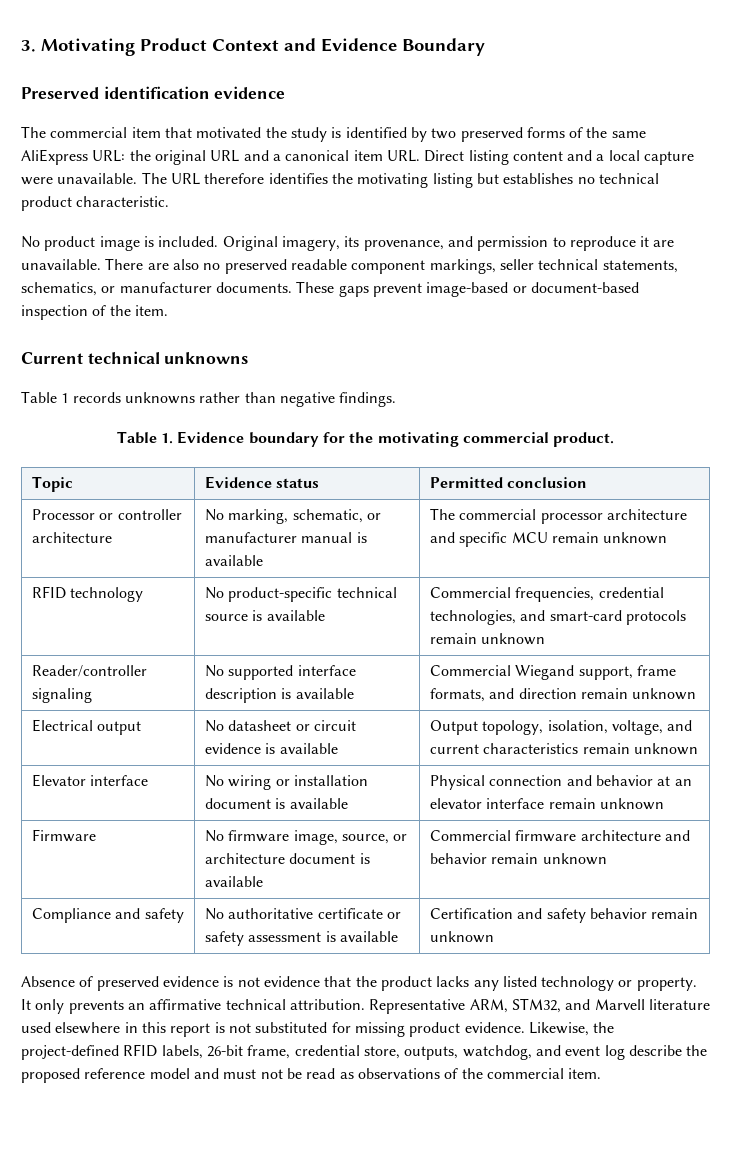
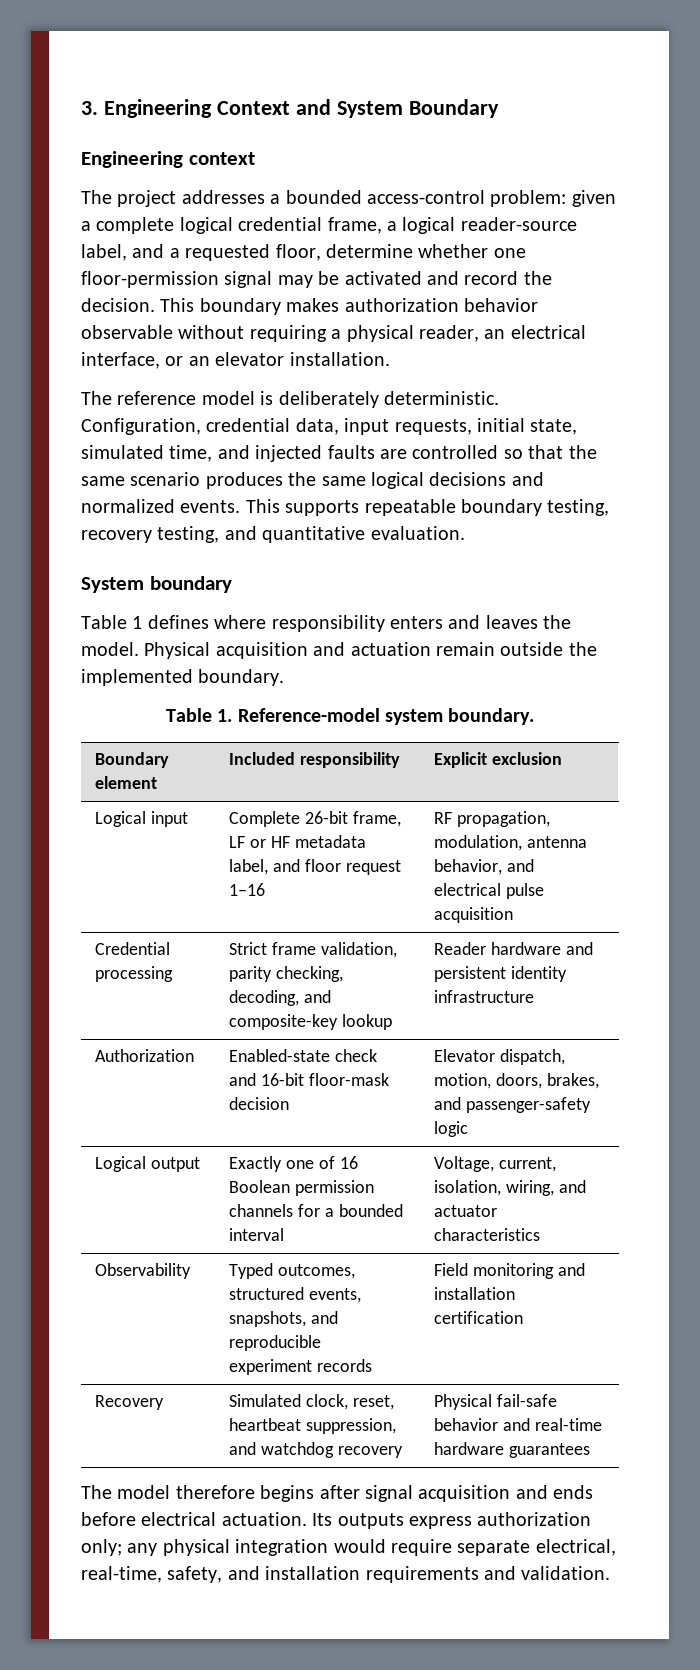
[41,38,207,56] Motivating Product -> [103,99,212,118] Engineering
[321,38,397,52] Evidence -> [336,101,403,118] System
[21,86,286,99] [21,126,646,142] [21,149,695,165] [21,172,659,188] [21,196,170,211] [21,236,675,251] [21,258,678,274] [21,281,639,297] [21,305,168,320] [21,351,249,364] [21,391,397,407] [116,431,615,447] [32,476,74,492] [205,476,320,489] [430,477,588,488] [32,509,182,520] [32,532,113,543] [205,509,381,524] [205,532,367,543] [205,555,264,566] [430,508,687,524] [430,532,668,547] [32,586,144,602] [205,587,397,602] [205,610,325,621] [430,587,664,602] [430,610,686,625] [430,633,546,645] [32,665,148,677] [32,688,93,703] [205,665,356,680] [205,688,354,703] [430,665,676,680] [430,688,697,702] [32,719,142,735] [205,720,356,732] [205,743,338,754] [430,720,693,735] [430,743,698,755] [32,774,149,787] [205,775,368,790] [205,798,348,809] [430,775,692,790] [430,798,664,810] [32,829,97,842] [205,830,408,845] [205,853,370,864] [205,876,264,887] [430,830,690,842] [430,853,607,865] [32,908,184,923] [205,908,401,920] [205,931,398,946] [430,908,699,923] [430,931,495,943] [21,976,697,991] [21,998,710,1014] [21,1022,615,1037] [21,1044,708,1060] [21,1068,602,1083] Preserved identification evidence // The commercial item that motivated the study is identified by two preserved forms of the same AliExpress URL: the original URL and a canonical item URL. Direct listing content and a local capture were unavailable. The URL therefore identifies the motivating listing but establishes no technical product characteristic. // No product image is included. Original imagery, its provenance, and permission to reproduce it are unavailable. There are also no preserved readable component markings, seller technical statements, schematics, or manufacturer documents. These gaps prevent image-based or document-based inspection of the item. // Current technical unknowns // Table 1 records unknowns rather than negative findings. // Table 1. Evidence boundary for the motivating commercial product. // Topic | Evidence status | Permitted conclusion // Processor or controller architecture | No marking, schematic, or manufacturer manual is available | The commercial processor architecture and specific MCU remain unknown // RFID technology | No product-specific technical source is available | Commercial frequencies, credential technologies, and smart-card protocols remain unknown // Reader/controller signaling | No supported interface description is available | Commercial Wiegand support, frame formats, and direction remain unknown // Electrical output | No datasheet or circuit evidence is available | Output topology, isolation, voltage, and current characteristics remain unknown // Elevator interface | No wiring or installation document is available | Physical connection and behavior at an elevator interface remain unknown // Firmware | No firmware image, source, or architecture document is available | Commercial firmware architecture and behavior remain unknown // Compliance and safety | No authoritative certificate or safety assessment is available | Certification and safety behavior remain unknown // Absence of preserved evidence is not evidence that the product lacks any listed technology or property. It only prevents an affirmative technical attribution. Representative ARM, STM32, and Marvell literature used elsewhere in this report is not substituted for missing product evidence. Likewise, the project-defined RFID labels, 26-bit frame, credential store, outputs, watchdog, and event log describe the proposed reference model and must not be read as observations of the commercial item. -> [81,151,255,168] [81,190,616,207] [81,217,577,234] [81,244,526,261] [81,271,552,288] [81,298,538,315] [81,325,586,342] [81,352,390,369] [81,391,499,408] [81,418,578,435] [81,445,597,462] [81,472,544,489] [81,499,610,516] [81,526,465,543] [81,576,232,593] [81,615,572,632] [81,642,597,659] [81,669,285,686] [165,708,535,725] [95,752,170,768] [95,776,158,789] [229,752,401,768] [434,752,563,768] [95,811,189,827] [229,811,402,827] [229,835,367,848] [229,859,402,875] [229,883,266,896] [434,811,551,827] [434,835,588,851] [434,859,535,875] [434,883,545,899] [434,907,514,923] [95,942,171,955] [95,966,174,982] [229,942,398,958] [229,966,344,982] [229,990,332,1006] [229,1014,393,1030] [434,942,594,955] [434,966,568,982] [434,990,535,1003] [95,1049,195,1062] [229,1049,378,1062] [229,1073,390,1086] [229,1097,290,1110] [434,1049,566,1065] [434,1073,600,1089] [434,1097,592,1113] [434,1121,469,1137] [95,1156,201,1172] [229,1156,359,1172] [229,1180,375,1196] [229,1204,404,1217] [229,1228,285,1241] [434,1156,557,1172] [434,1180,587,1196] [434,1205,498,1217] [434,1228,541,1241] [95,1263,192,1279] [229,1263,356,1279] [229,1287,362,1303] [229,1311,339,1327] [229,1335,322,1351] [229,1359,373,1375] [434,1263,586,1279] [434,1287,516,1300] [434,1311,524,1324] [95,1395,165,1410] [229,1394,395,1410] [229,1418,397,1434] [229,1442,404,1458] [434,1394,558,1410] [434,1418,603,1431] [434,1442,591,1458] [81,1485,594,1502] [81,1512,592,1529] [81,1539,616,1556] [81,1566,611,1583] Engineering context // The project addresses a bounded access-control problem: given a complete logical credential frame, a logical reader-source label, and a requested floor, determine whether one floor-permission signal may be activated and record the decision. This boundary makes authorization behavior observable without requiring a physical reader, an electrical interface, or an elevator installation. // The reference model is deliberately deterministic. Configuration, credential data, input requests, initial state, simulated time, and injected faults are controlled so that the same scenario produces the same logical decisions and normalized events. This supports repeatable boundary testing, recovery testing, and quantitative evaluation. // System boundary // Table 1 defines where responsibility enters and leaves the model. Physical acquisition and actuation remain outside the implemented boundary. // Table 1. Reference-model system boundary. // Boundary element | Included responsibility | Explicit exclusion // Logical input | Complete 26-bit frame, LF or HF metadata label, and floor request 1–16 | RF propagation, modulation, antenna behavior, and electrical pulse acquisition // Credential processing | Strict frame validation, parity checking, decoding, and composite-key lookup | Reader hardware and persistent identity infrastructure // Authorization | Enabled-state check and 16-bit floor-mask decision | Elevator dispatch, motion, doors, brakes, and passenger-safety logic // Logical output | Exactly one of 16 Boolean permission channels for a bounded interval | Voltage, current, isolation, wiring, and actuator characteristics // Observability | Typed outcomes, structured events, snapshots, and reproducible experiment records | Field monitoring and installation certification // Recovery | Simulated clock, reset, heartbeat suppression, and watchdog recovery | Physical fail-safe behavior and real-time hardware guarantees // The model therefore begins after signal acquisition and ends before electrical actuation. Its outputs express authorization only; any physical integration would require separate electrical, real-time, safety, and installation requirements and validation.

